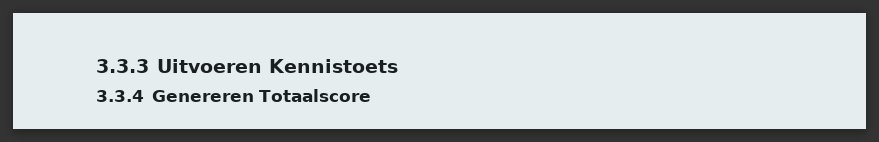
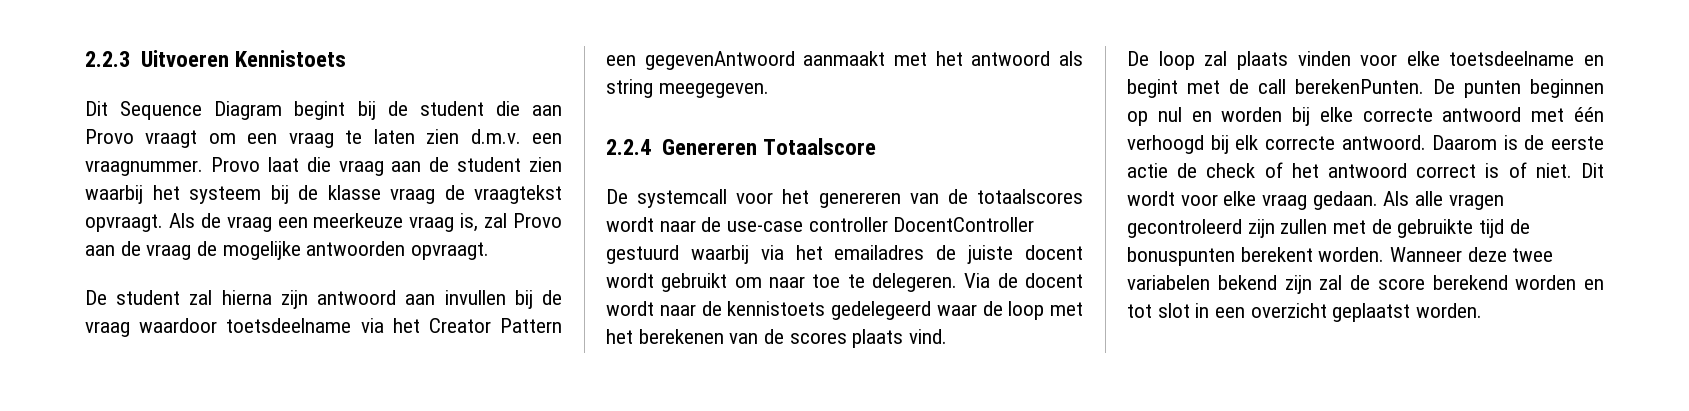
[96,59,149,73] 3.3.3 -> [85,51,130,67] 2.2.3
[96,89,372,102] 3.3.4 Genereren Totaalscore -> [85,101,562,120] [85,129,562,148] [85,157,562,176] [85,185,562,204] [85,213,563,232] [85,241,490,260] [85,290,562,309] [85,318,563,337] [606,51,1083,70] [606,79,769,98] [606,138,876,155] [606,189,1083,208] [606,217,1035,232] [606,245,1083,264] [606,273,1083,292] [606,301,1083,320] [606,329,948,348] [1127,51,1604,70] [1127,79,1604,98] [1127,107,1604,126] [1127,135,1604,154] [1127,162,1604,178] [1127,191,1504,210] [1127,219,1530,238] [1127,247,1554,266] [1127,275,1604,294] [1127,303,1483,322] Dit Sequence Diagram begint bij de student die aan Provo vraagt om een vraag te laten zien d.m.v. een vraagnummer. Provo laat die vraag aan de student zien waarbij het systeem bij de klasse vraag de vraagtekst opvraagt. Als de vraag een meerkeuze vraag is, zal Provo aan de vraag de mogelijke antwoorden opvraagt. // De student zal hierna zijn antwoord aan invullen bij de vraag waardoor toetsdeelname via het Creator Pattern een gegevenAntwoord aanmaakt met het antwoord als string meegegeven. // 2.2.4 Genereren Totaalscore // De systemcall voor het genereren van de totaalscores wordt naar de use-case controller DocentController gestuurd waarbij via het emailadres de juiste docent wordt gebruikt om naar toe te delegeren. Via de docent wordt naar de kennistoets gedelegeerd waar de loop met het berekenen van de scores plaats vind. // De loop zal plaats vinden voor elke toetsdeelname en begint met de call berekenPunten. De punten beginnen op nul en worden bij elke correcte antwoord met één verhoogd bij elk correcte antwoord. Daarom is de eerste actie de check of het antwoord correct is of niet. Dit wordt voor elke vraag gedaan. Als alle vragen gecontroleerd zijn zullen met de gebruikte tijd de bonuspunten berekent worden. Wanneer deze twee variabelen bekend zijn zal de score berekend worden en tot slot in een overzicht geplaatst worden.

